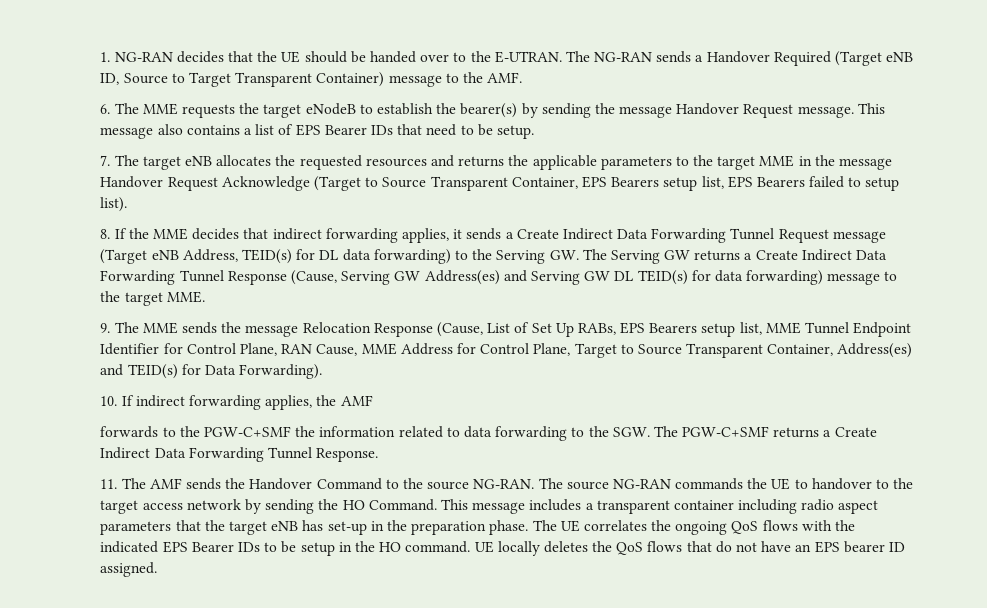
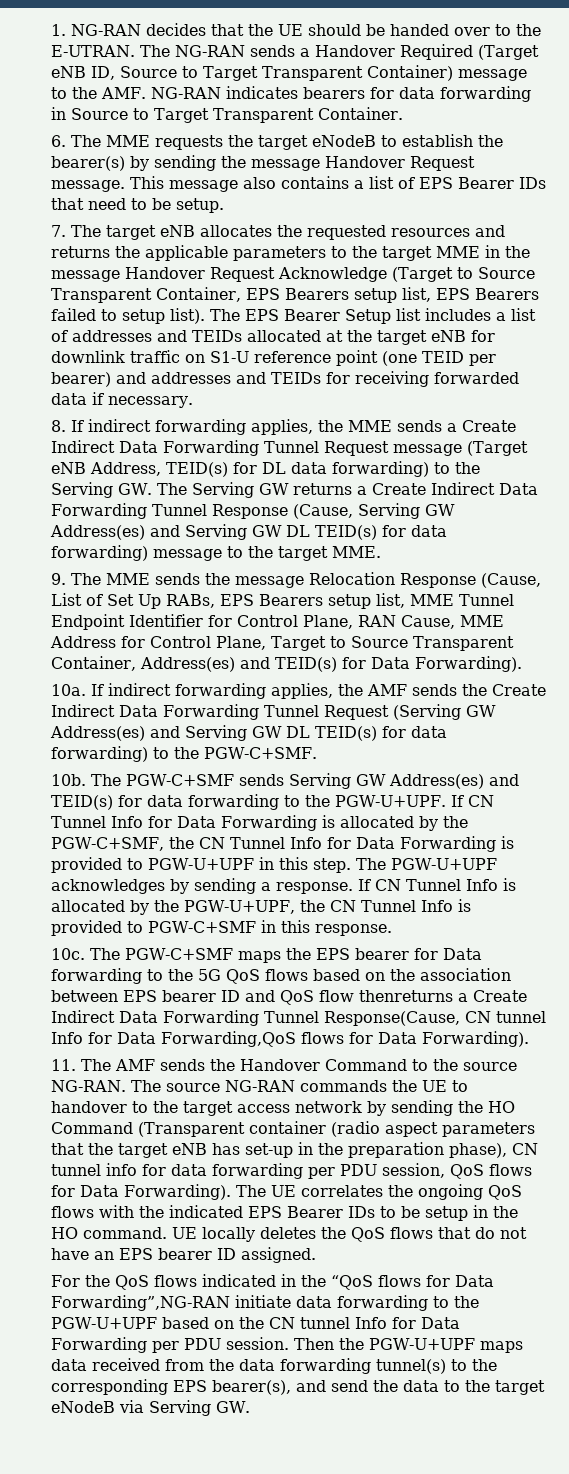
(523, 77) none -> [150,86,531,102] [50,107,403,123] NG-RAN indicates bearers for data forwarding in Source to Target Transparent Container.
[100,228,463,243] // 8. If the MME decides that indirect forwarding applies, it -> [209,308,536,324] [50,330,495,345] [50,350,496,366] [50,371,519,387] [50,392,193,408] [50,419,392,435] The EPS Bearer Setup list includes a list of addresses and TEIDs allocated at the target eNB for downlink traffic on S1-U reference point (one TEID per bearer) and addresses and TEIDs for receiving forwarded data if necessary. // 8. If indirect forwarding applies, the MME
[100,396,118,406] 10. -> [50,684,86,696] 10a.
[100,426,877,441] [100,447,379,462] // forwards to the PGW-C+SMF the information related to data forwarding to the SGW. The PGW-C+SMF returns a Create Indirect Data Forwarding Tunnel Response. -> [411,684,546,696] [50,704,496,720] [49,725,447,741] [50,746,317,762] [50,773,519,789] [50,794,494,810] [50,815,468,831] [50,836,514,852] [50,857,497,873] [50,878,516,894] [50,899,471,915] [50,920,392,936] [50,948,482,963] [50,968,511,984] [50,990,527,1005] [50,1010,546,1026] [50,1031,529,1047] sends the Create Indirect Data Forwarding Tunnel Request (Serving GW Address(es) and Serving GW DL TEID(s) for data forwarding) to the PGW-C+SMF. // 10b. The PGW-C+SMF sends Serving GW Address(es) and TEID(s) for data forwarding to the PGW-U+UPF. If CN Tunnel Info for Data Forwarding is allocated by the PGW-C+SMF, the CN Tunnel Info for Data Forwarding is provided to PGW-U+UPF in this step. The PGW-U+UPF acknowledges by sending a response. If CN Tunnel Info is allocated by the PGW-U+UPF, the CN Tunnel Info is provided to PGW-C+SMF in this response. // 10c. The PGW-C+SMF maps the EPS bearer for Data forwarding to the 5G QoS flows based on the association between EPS bearer ID and QoS flow thenreturns a Create Indirect Data Forwarding Tunnel Response(Cause, CN tunnel Info for Data Forwarding,QoS flows for Data Forwarding).
[368,499,835,514] Command. This message includes a transparent container including radio -> [50,1121,380,1137] Command (Transparent container (radio
[489,520,529,535] phase. -> [448,1143,538,1158] [50,1163,532,1179] [50,1184,231,1200] phase), CN tunnel info for data forwarding per PDU session, QoS flows for Data Forwarding).
(158, 569) none -> [50,1274,494,1290] [50,1295,479,1311] [50,1317,460,1329] [50,1337,523,1353] [50,1358,497,1374] [50,1379,545,1395] [50,1400,250,1416] // For the QoS flows indicated in the “QoS flows for Data Forwarding”,NG-RAN initiate data forwarding to the PGW-U+UPF based on the CN tunnel Info for Data Forwarding per PDU session. Then the PGW-U+UPF maps data received from the data forwarding tunnel(s) to the corresponding EPS bearer(s), and send the data to the target eNodeB via Serving GW.

